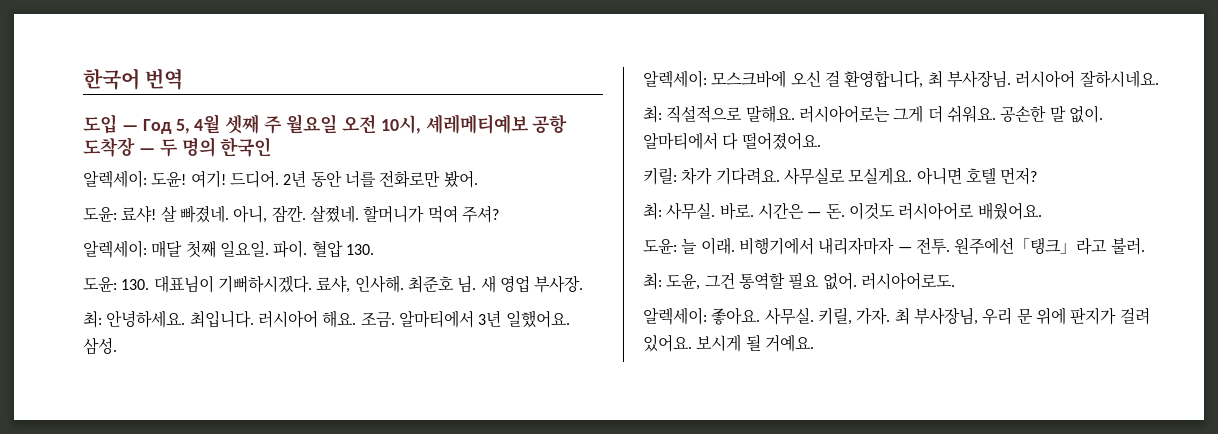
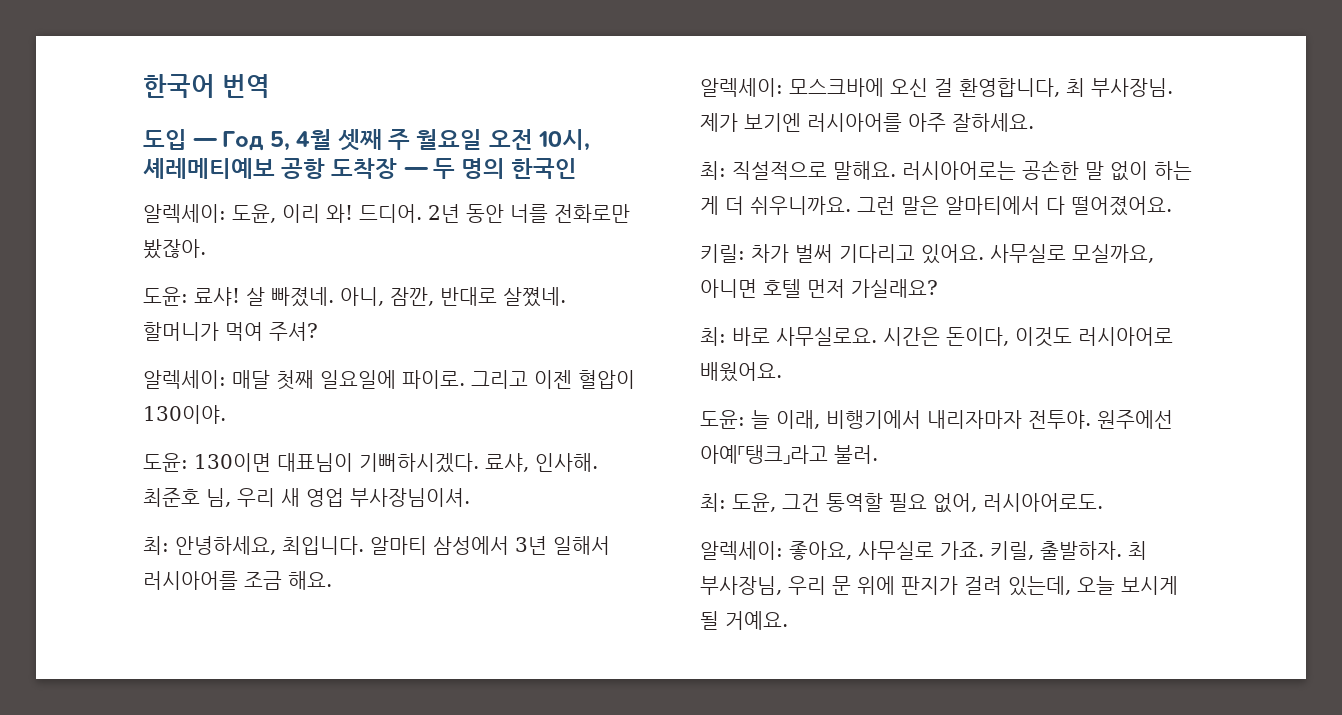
[151,170,226,188] 도윤! 여기! -> [232,204,353,223] 도윤, 이리 와!
[443,170,478,188] 봤어. -> [143,239,206,259] 봤잖아.
[271,205,306,223] 잠깐. -> [390,287,497,306] 잠깐, 반대로
[219,240,374,258] [83,277,150,292] 일요일. 파이. 혈압 130. // 도윤: 130. -> [320,370,635,389] [143,405,226,424] [143,453,271,472] 일요일에 파이로. 그리고 이젠 혈압이 130이야. // 도윤: 130이면
[457,275,477,293] 님. -> [206,488,275,507] 님, 우리
[534,275,584,293] [83,310,570,328] [83,337,117,355] 부사장. // 최: 안녕하세요. 최입니다. 러시아어 해요. 조금. 알마티에서 3년 일했어요. 삼성. -> [350,488,470,507] [143,536,610,555] [143,571,332,590] 부사장님이셔. // 최: 안녕하세요, 최입니다. 알마티 삼성에서 3년 일해서 러시아어를 조금 해요.
[1015,70,1159,88] 러시아어 잘하시네요. -> [700,113,1034,132] 제가 보기엔 러시아어를 아주 잘하세요.
[893,105,1103,123] 그게 더 쉬워요. 공손한 말 없이. -> [1022,160,1192,181] [700,196,939,215] 공손한 말 없이 하는 게 더 쉬우니까요. 그런 말은
[715,167,1038,185] [643,202,845,220] 기다려요. 사무실로 모실게요. 아니면 호텔 먼저? // 최: 사무실. 바로. 시간은 — 돈. -> [795,244,1154,264] [700,279,938,298] [700,327,1009,346] 벌써 기다리고 있어요. 사무실로 모실까요, 아니면 호텔 먼저 가실래요? // 최: 바로 사무실로요. 시간은 돈이다,
[700,237,735,255] 이래. -> [776,410,820,429] 이래,
[897,237,1015,255] — 전투. 원주에선 -> [1028,410,1173,429] [700,445,738,464] 전투야. 원주에선 아예
[822,272,857,290] 없어. -> [933,493,977,513] 없어,
[711,307,891,325] 좋아요. 사무실. 키릴, 가자. -> [789,541,1122,560] 좋아요, 사무실로 가죠. 키릴, 출발하자.
[643,334,692,352] 있어요. -> [1008,576,1115,596] 있는데, 오늘

